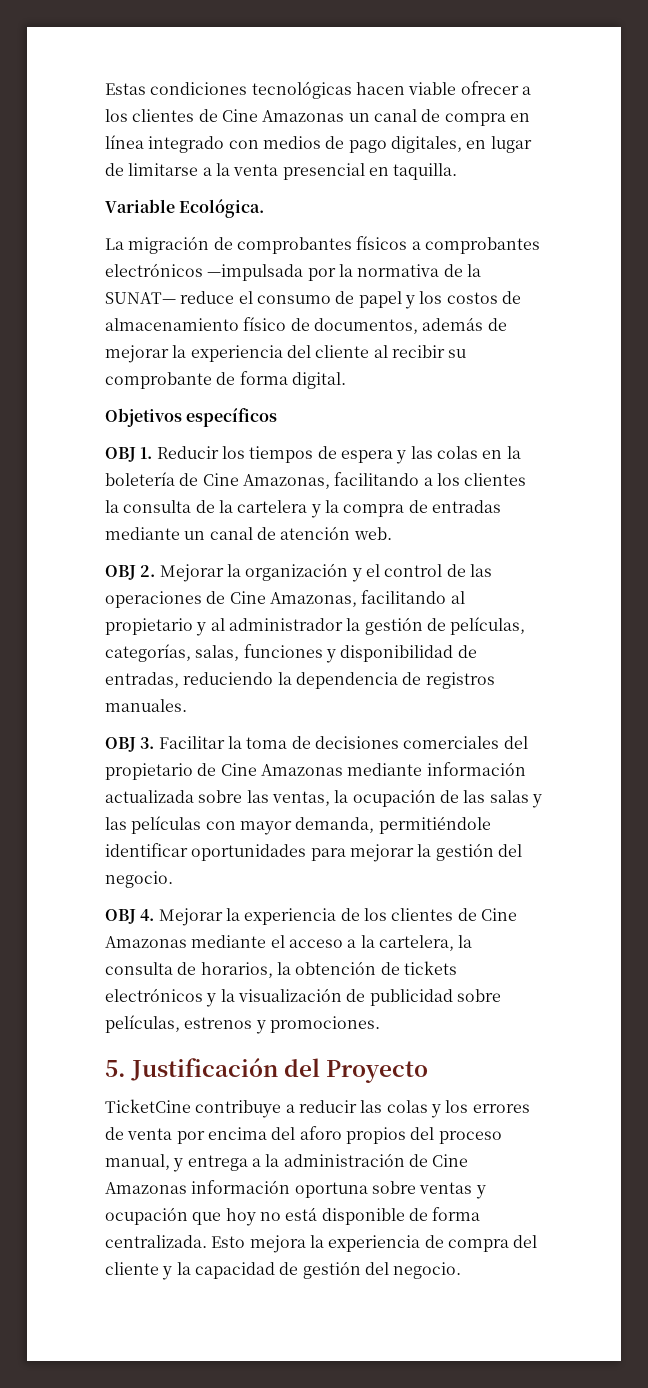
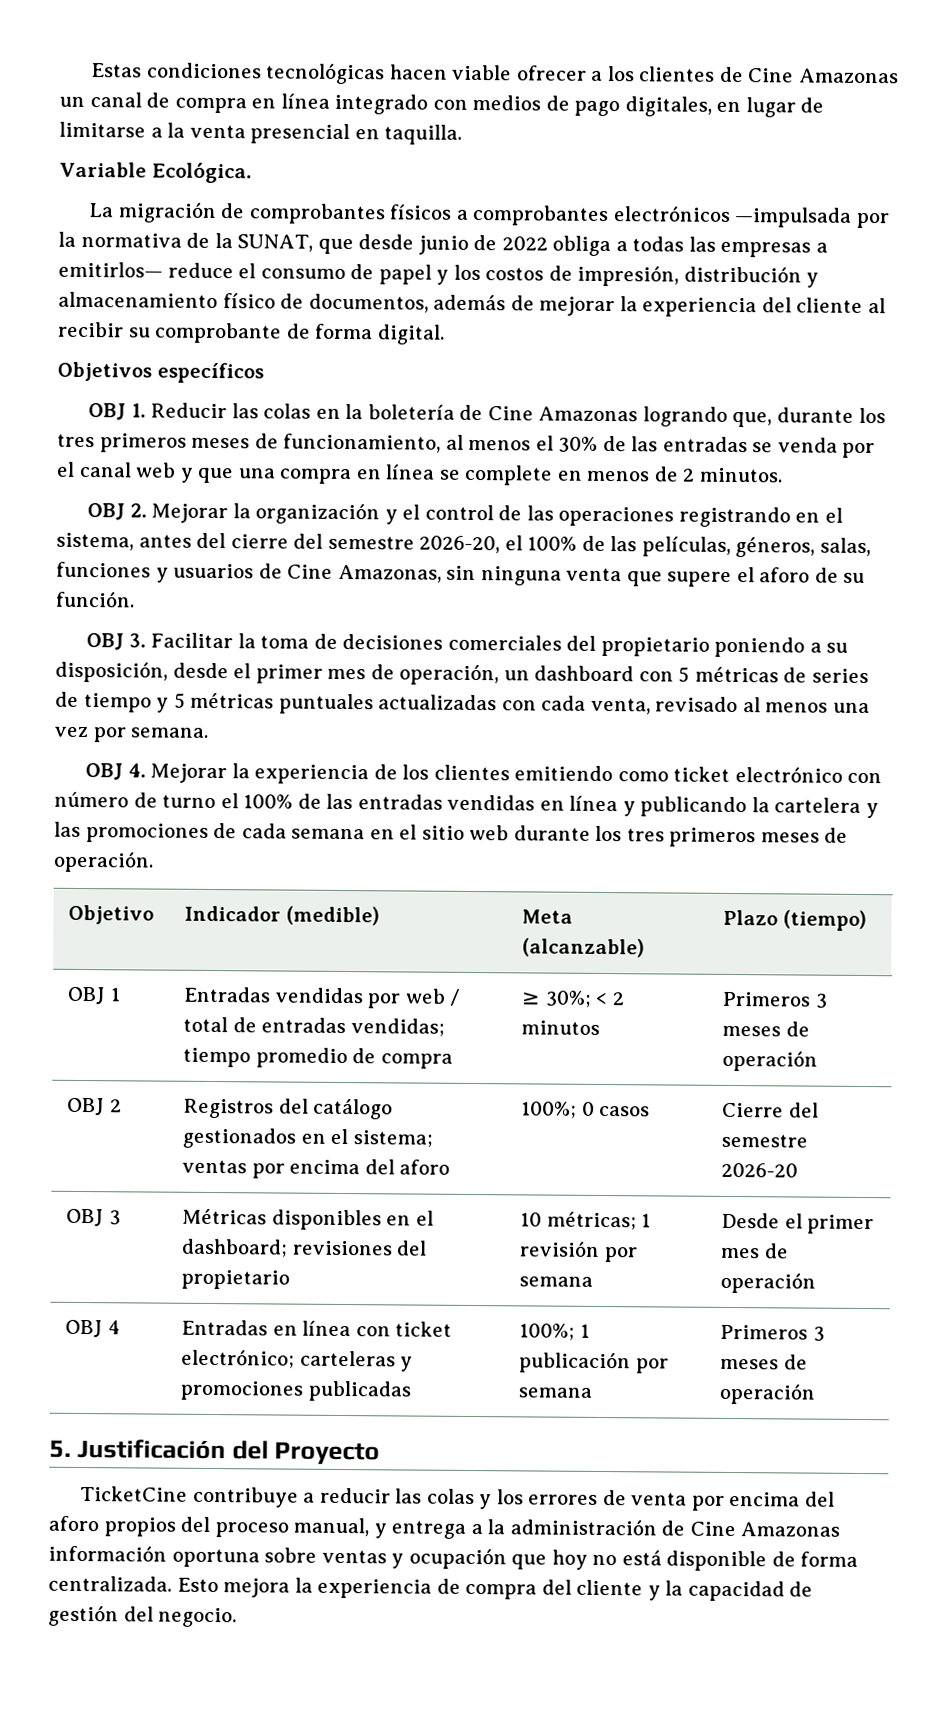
[105,292,176,304] SUNAT— -> [237,234,829,258] [58,261,163,278] SUNAT, que desde junio de 2022 obliga a todas las empresas a emitirlos—
(521, 297) none -> [577,264,820,288] impresión, distribución y
[221,446,407,464] los tiempos de espera y -> (228, 410) none
[242,472,527,489] [105,500,501,518] [105,526,392,540] Amazonas, facilitando a los clientes la consulta de la cartelera y la compra de entradas mediante un canal de atención web. -> [538,406,886,428] [57,433,876,459] [56,461,784,486] Amazonas logrando que, durante los tres primeros meses de funcionamiento, al menos el 30% de las entradas se venda por el canal web y que una compra en línea se complete en menos de 2 minutos.
[206,590,465,607] [105,617,526,636] [105,644,477,663] [105,672,495,689] [105,699,187,712] de Cine Amazonas, facilitando al propietario y al administrador la gestión de películas, categorías, salas, funciones y disponibilidad de entradas, reduciendo la dependencia de registros manuales. -> [678,506,844,528] [56,532,871,558] [56,561,866,587] [55,590,135,608] registrando en el sistema, antes del cierre del semestre 2026-20, el 100% de las películas, géneros, salas, funciones y usuarios de Cine Amazonas, sin ninguna venta que supere el aforo de su función.
[197,762,526,776] [105,789,542,808] [105,816,491,835] [105,843,522,862] [105,871,173,888] de Cine Amazonas mediante información actualizada sobre las ventas, la ocupación de las salas y las películas con mayor demanda, permitiéndole identificar oportunidades para mejorar la gestión del negocio. -> [714,636,849,658] [55,660,869,686] [55,691,870,715] [54,726,210,743] poniendo a su disposición, desde el primer mes de operación, un dashboard con 5 métricas de series de tiempo y 5 métricas puntuales actualizadas con cada venta, revisado al menos una vez por semana.
[457,908,517,921] [105,935,473,951] [105,961,457,978] [105,988,501,1007] [105,1015,380,1034] de Cine Amazonas mediante el acceso a la cartelera, la consulta de horarios, la obtención de tickets electrónicos y la visualización de publicidad sobre películas, estrenos y promociones. -> [514,765,883,784] [54,791,880,819] [54,821,849,848] [53,850,154,873] [68,904,155,925] [184,905,380,926] [522,909,574,924] [522,937,646,958] [723,909,867,932] [67,986,121,1005] [183,986,462,1009] [183,1016,445,1037] [183,1047,453,1069] [521,990,625,1008] [521,1020,601,1035] [722,991,827,1009] [722,1021,810,1037] [722,1049,819,1072] [67,1097,122,1116] [183,1098,394,1120] [182,1127,433,1149] [182,1159,451,1179] [521,1101,651,1119] [722,1102,819,1118] [721,1133,809,1148] [721,1162,799,1178] [66,1208,121,1227] [182,1208,434,1231] [181,1238,428,1258] [181,1269,291,1290] [520,1211,652,1231] [519,1240,638,1263] [519,1276,594,1287] [721,1212,875,1235] [720,1243,789,1259] [720,1271,817,1294] [65,1319,121,1338] [181,1319,453,1337] [181,1348,414,1372] [180,1380,412,1402] [519,1323,590,1341] [519,1351,669,1374] [518,1387,593,1398] [720,1324,825,1342] [720,1354,808,1370] [719,1382,817,1405] emitiendo como ticket electrónico con número de turno el 100% de las entradas vendidas en línea y publicando la cartelera y las promociones de cada semana en el sitio web durante los tres primeros meses de operación. // Objetivo | Indicador (medible) | Meta (alcanzable) | Plazo (tiempo) // OBJ 1 | Entradas vendidas por web / total de entradas vendidas; tiempo promedio de compra | ≥ 30%; < 2 minutos | Primeros 3 meses de operación // OBJ 2 | Registros del catálogo gestionados en el sistema; ventas por encima del aforo | 100%; 0 casos | Cierre del semestre 2026-20 // OBJ 3 | Métricas disponibles en el dashboard; revisiones del propietario | 10 métricas; 1 revisión por semana | Desde el primer mes de operación // OBJ 4 | Entradas en línea con ticket electrónico; carteleras y promociones publicadas | 100%; 1 publicación por semana | Primeros 3 meses de operación

